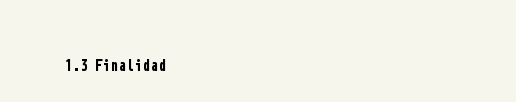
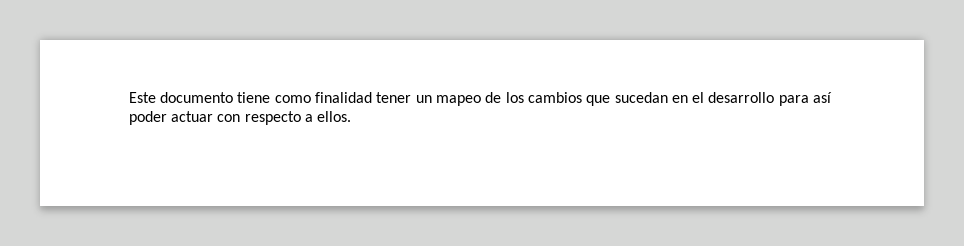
[64,59,167,71] 1.3 Finalidad -> [128,92,833,106] [128,111,352,125] Este documento tiene como finalidad tener un mapeo de los cambios que sucedan en el desarrollo para así poder actuar con respecto a ellos.

